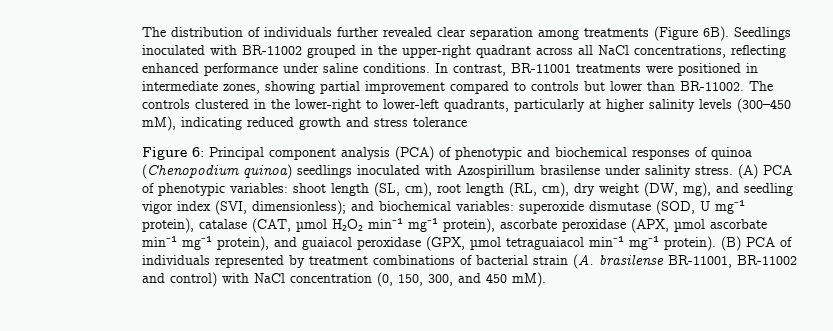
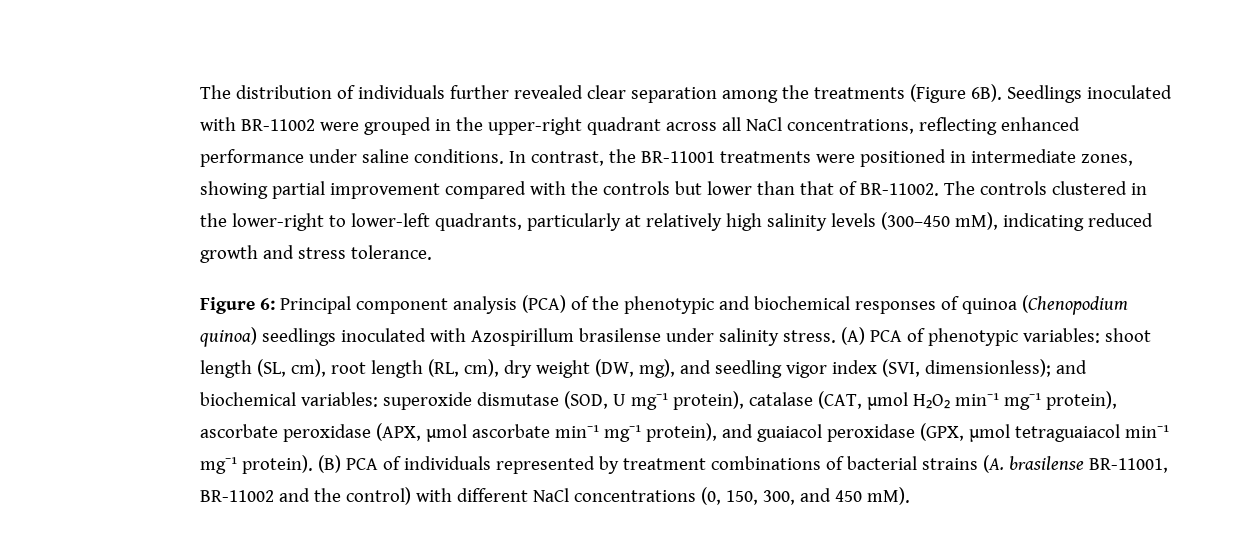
(580, 34) none -> [782,85,810,99] the
(303, 50) none -> [320,122,360,131] were
(507, 70) none -> [609,149,637,163] the
[514,82,527,91] to -> [530,181,599,195] with the
(676, 86) none -> [800,181,858,195] that of
[606,99,646,112] higher -> [646,213,763,231] relatively high
[413,117,468,127] tolerance -> [351,245,433,260] tolerance.
(452, 152) none -> [592,296,620,310] the
[533,255,569,265] strain -> [922,458,979,470] strains
(166, 278) none -> [314,488,342,502] the
[254,273,373,283] NaCl concentration -> [457,488,697,502] different NaCl concentrations

